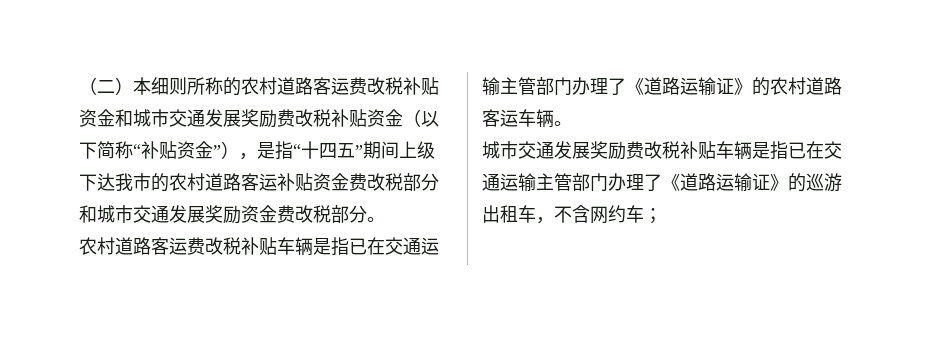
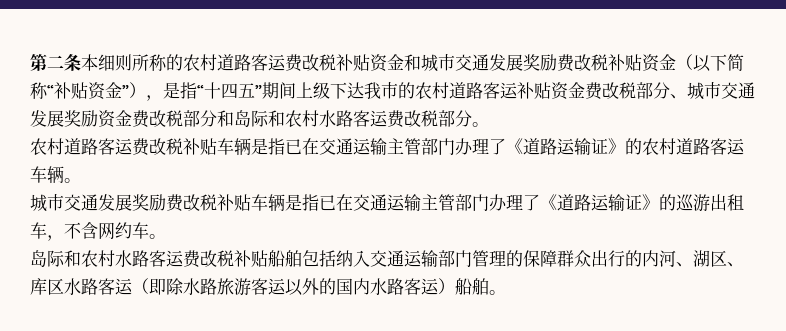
[79,77,133,95] （二） -> [30,53,81,71] 第二条
[79,205,97,223] 和 -> [670,94,687,99] 、
(367, 214) none -> [217,110,472,128] 和岛际和农村水路客运费改税部分
[644,208,662,224] ； -> [149,234,166,239] [30,250,744,268] [30,278,506,296] 。 // 岛际和农村水路客运费改税补贴船舶包括纳入交通运输部门管理的保障群众出行的内河、湖区、库区水路客运（即除水路旅游客运以外的国内水路客运）船舶。

